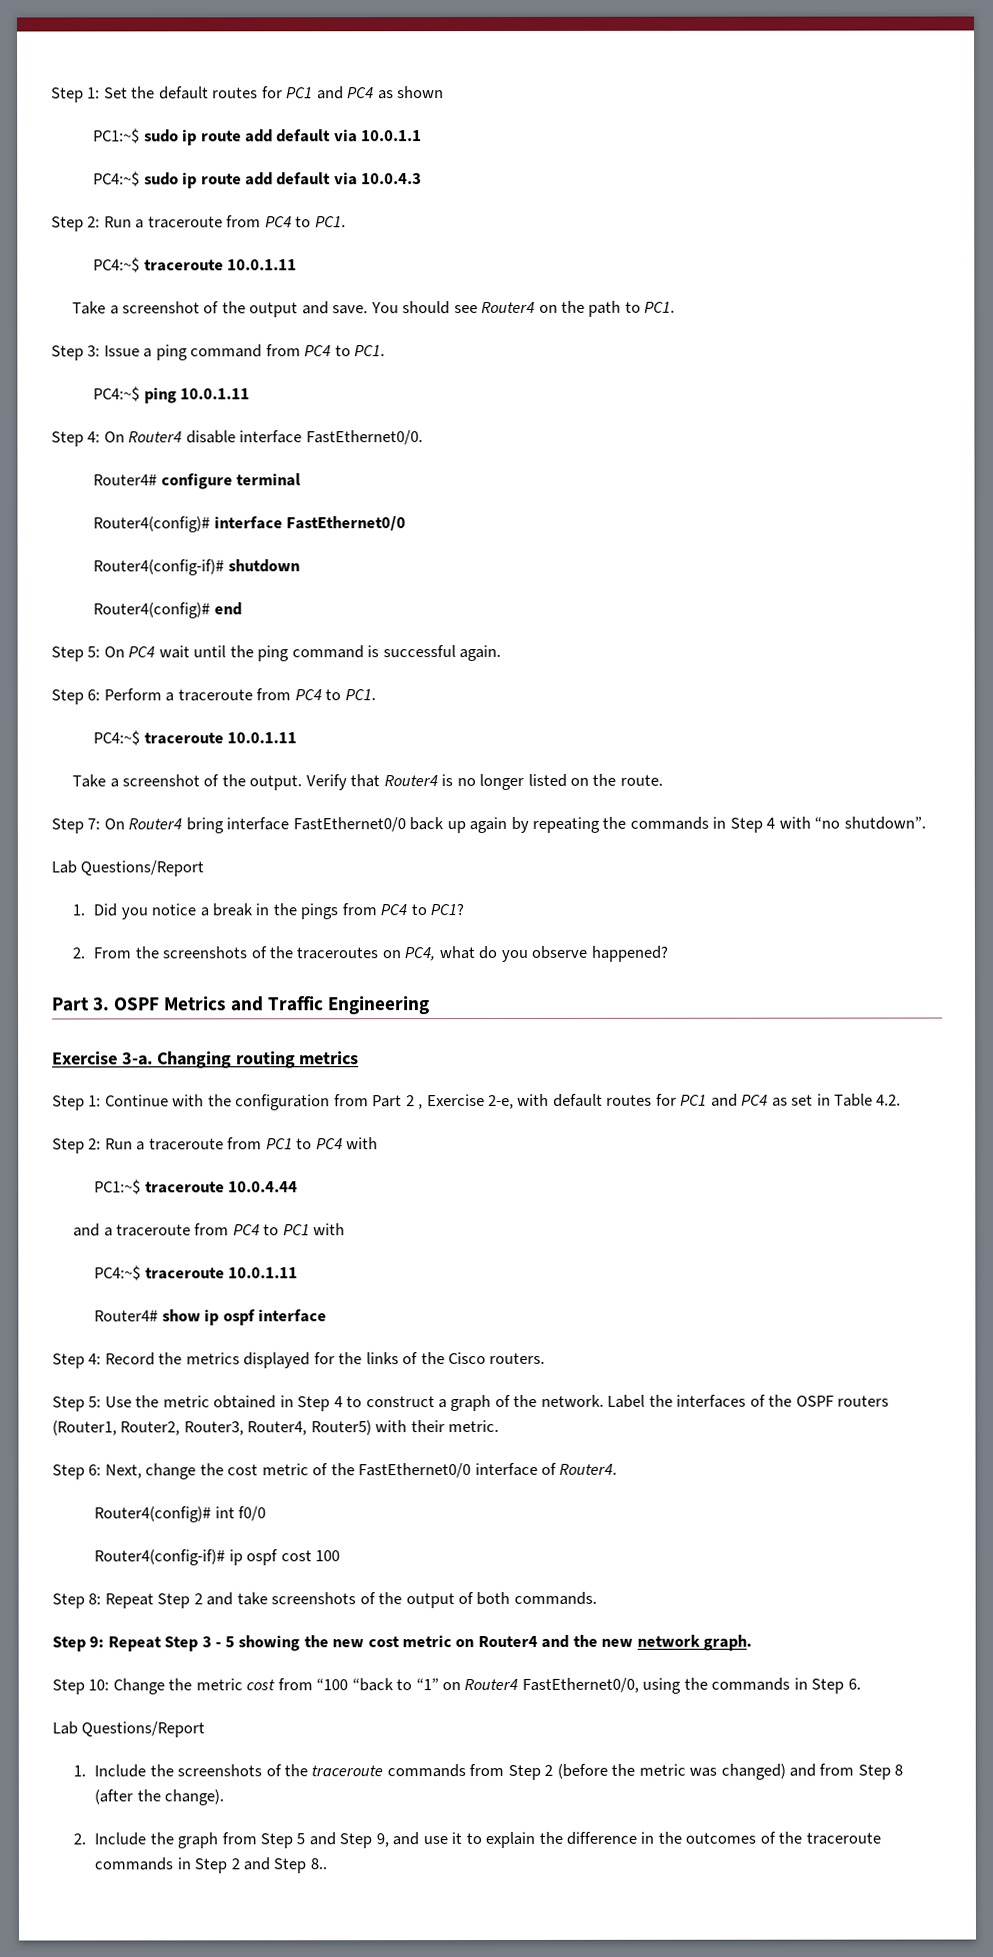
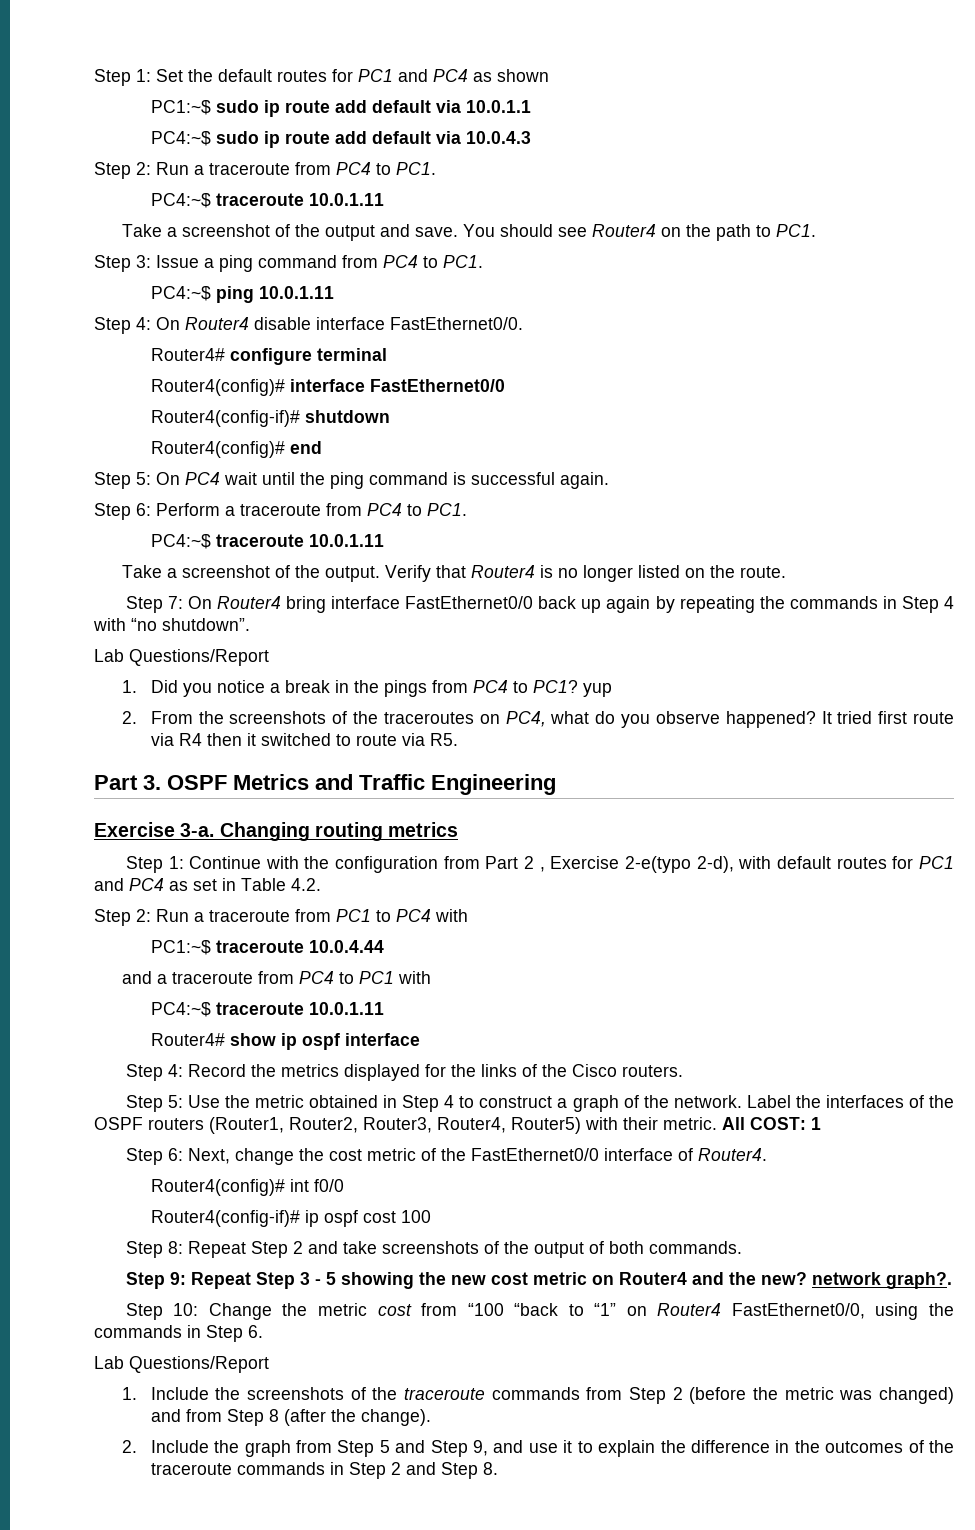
(465, 909) none -> [582,683,612,697] yup
(668, 953) none -> [821,711,954,724] [150,733,458,746] It tried first route via R4 then it switched to route via R5.
[488,1094,515,1110] 2-e, -> [625,856,734,873] 2-e(typo 2-d),
(500, 1426) none -> [722,1117,821,1130] All COST: 1
[601,1634,753,1651] new network graph. -> [760,1272,952,1289] new? network graph?.
[309,1858,327,1870] 8.. -> [482,1462,498,1475] 8.

